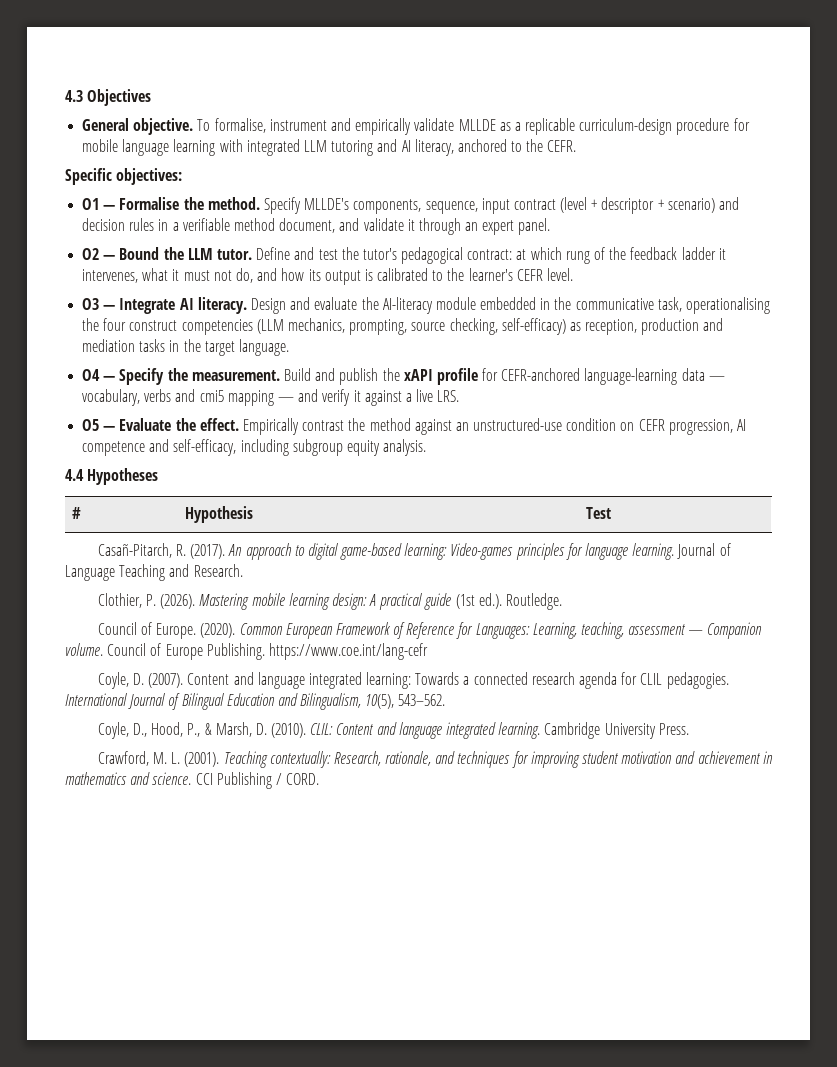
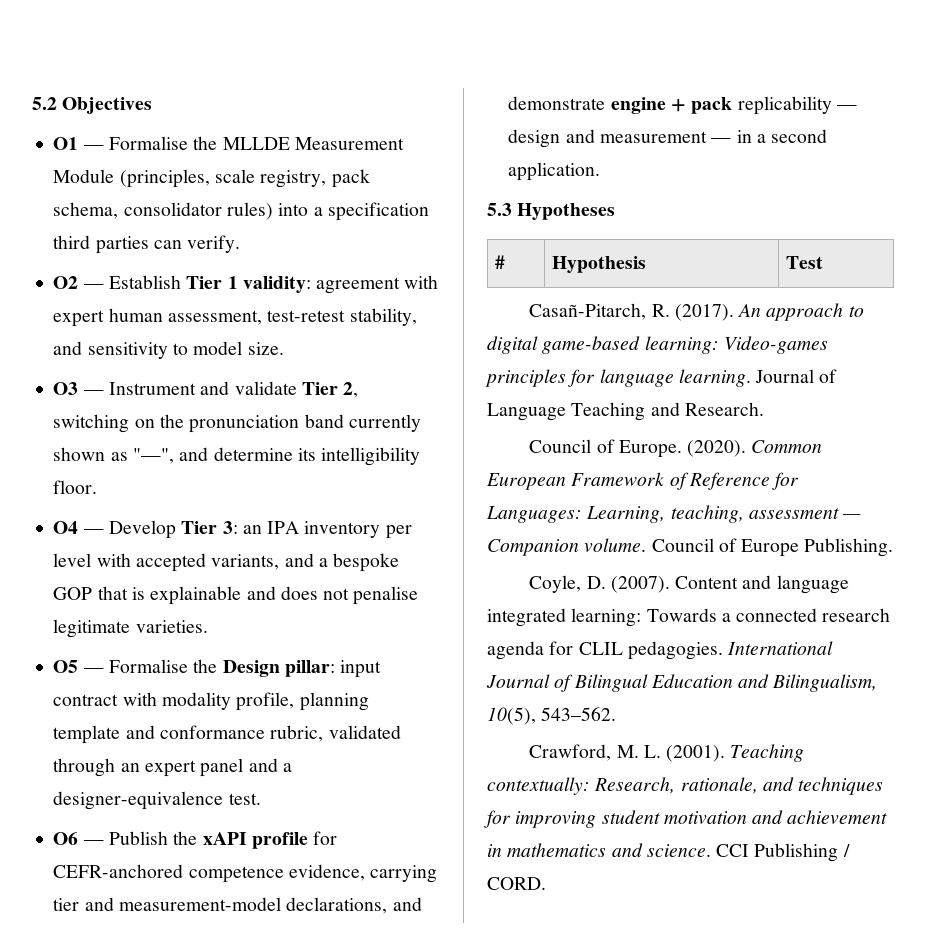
[65,90,83,102] 4.3 -> [32,97,57,110] 5.2
[82,118,750,135] [82,139,577,156] [65,168,183,185] [82,197,740,214] [82,218,551,235] [82,247,726,264] [82,268,574,285] [82,297,771,314] [82,318,724,335] [82,339,289,356] [82,368,379,385] General objective. To formalise, instrument and empirically validate MLLDE as a replicable curriculum-design procedure for mobile language learning with integrated LLM tutoring and AI literacy, anchored to the CEFR. // Specific objectives: // O1 — Formalise the method. Specify MLLDE's components, sequence, input contract (level + descriptor + scenario) and decision rules in a verifiable method document, and validate it through an expert panel. // O2 — Bound the LLM tutor. Define and test the tutor's pedagogical contract: at which rung of the feedback ladder it intervenes, what it must not do, and how its output is calibrated to the learner's CEFR level. // O3 — Integrate AI literacy. Design and evaluate the AI-literacy module embedded in the communicative task, operationalising the four construct competencies (LLM mechanics, prompting, source checking, self-efficacy) as reception, production and mediation tasks in the target language. // O4 — Specify the measurement. Build and publish -> [53,136,404,150] [53,169,370,188] [53,202,429,221] [53,235,241,254] [53,275,439,294] [53,308,417,327] [53,341,284,359] [53,381,359,398] [53,414,421,433] [53,447,421,466] [53,480,98,494] [53,520,412,539] [53,553,400,572] [53,586,419,605] [53,619,208,638] [53,659,382,678] [53,692,369,711] [53,725,401,744] [53,758,292,777] [53,791,261,810] [53,831,168,845] O1 — Formalise the MLLDE Measurement Module (principles, scale registry, pack schema, consolidator rules) into a specification third parties can verify. // O2 — Establish Tier 1 validity: agreement with expert human assessment, test-retest stability, and sensitivity to model size. // O3 — Instrument and validate Tier 2, switching on the pronunciation band currently shown as "—", and determine its intelligibility floor. // O4 — Develop Tier 3: an IPA inventory per level with accepted variants, and a bespoke GOP that is explainable and does not penalise legitimate varieties. // O5 — Formalise the Design pillar: input contract with modality profile, planning template and conformance rubric, validated through an expert panel and a designer-equivalence test. // O6 — Publish
[584,368,725,385] [82,389,460,406] [82,418,747,435] [82,439,427,456] [65,469,84,481] language-learning data — vocabulary, verbs and cmi5 mapping — and verify it against a live LRS. // O5 — Evaluate the effect. Empirically contrast the method against an unstructured-use condition on CEFR progression, AI competence and self-efficacy, including subgroup equity analysis. // 4.4 -> [188,864,438,883] [53,897,422,914] [508,96,857,115] [508,129,828,148] [508,162,601,181] [487,203,512,216] competence evidence, carrying tier and measurement-model declarations, and demonstrate engine + pack replicability — design and measurement — in a second application. // 5.3
[97,593,562,610] // Clothier, P. (2026). Mastering mobile learning design: A practical guide (1st ed.). Routledge. -> (764, 409) none
[268,643,428,660] https://www.coe.int/lang-cefr -> (894, 547) none
[97,722,689,739] // Coyle, D., Hood, P., & Marsh, D. (2010). CLIL: Content and language integrated learning. Cambridge University Press. -> (617, 714) none

